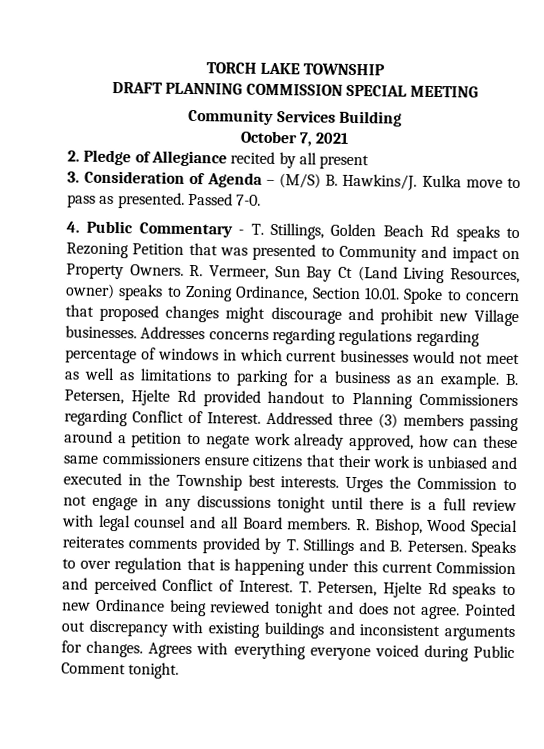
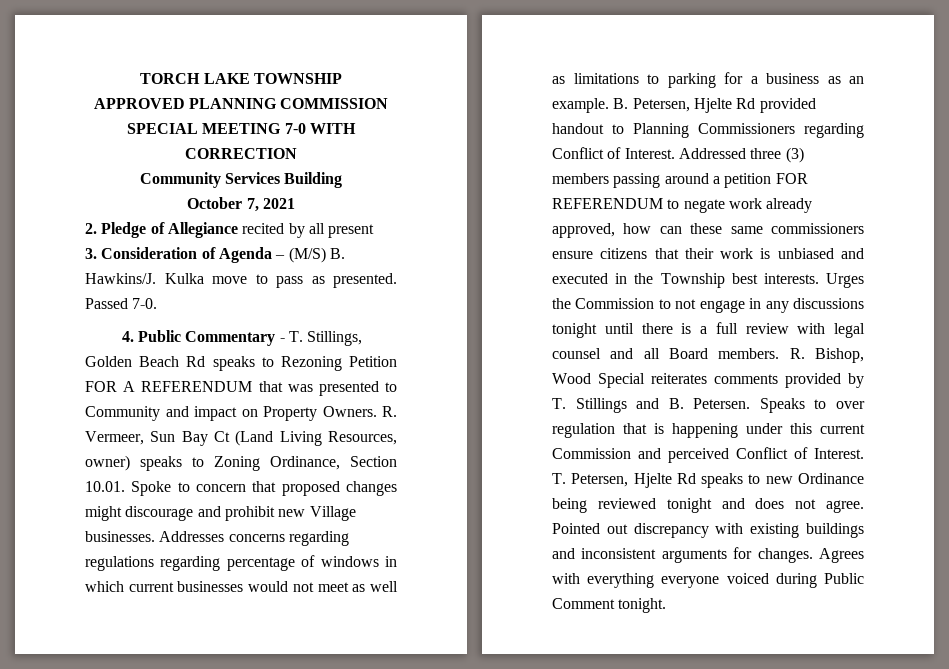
[111,81,163,94] DRAFT -> [93,98,185,109] APPROVED
(479, 91) none -> [284,123,356,134] [185,148,297,159] 7-0 WITH CORRECTION
(185, 249) none -> [85,381,253,392] FOR A REFERENDUM
(183, 440) none -> [775,173,808,184] [552,198,663,209] FOR REFERENDUM

